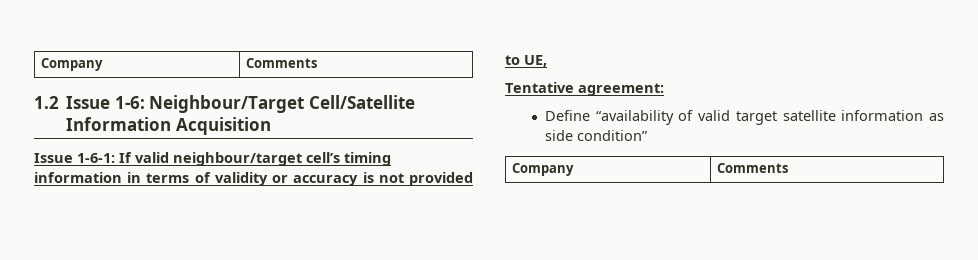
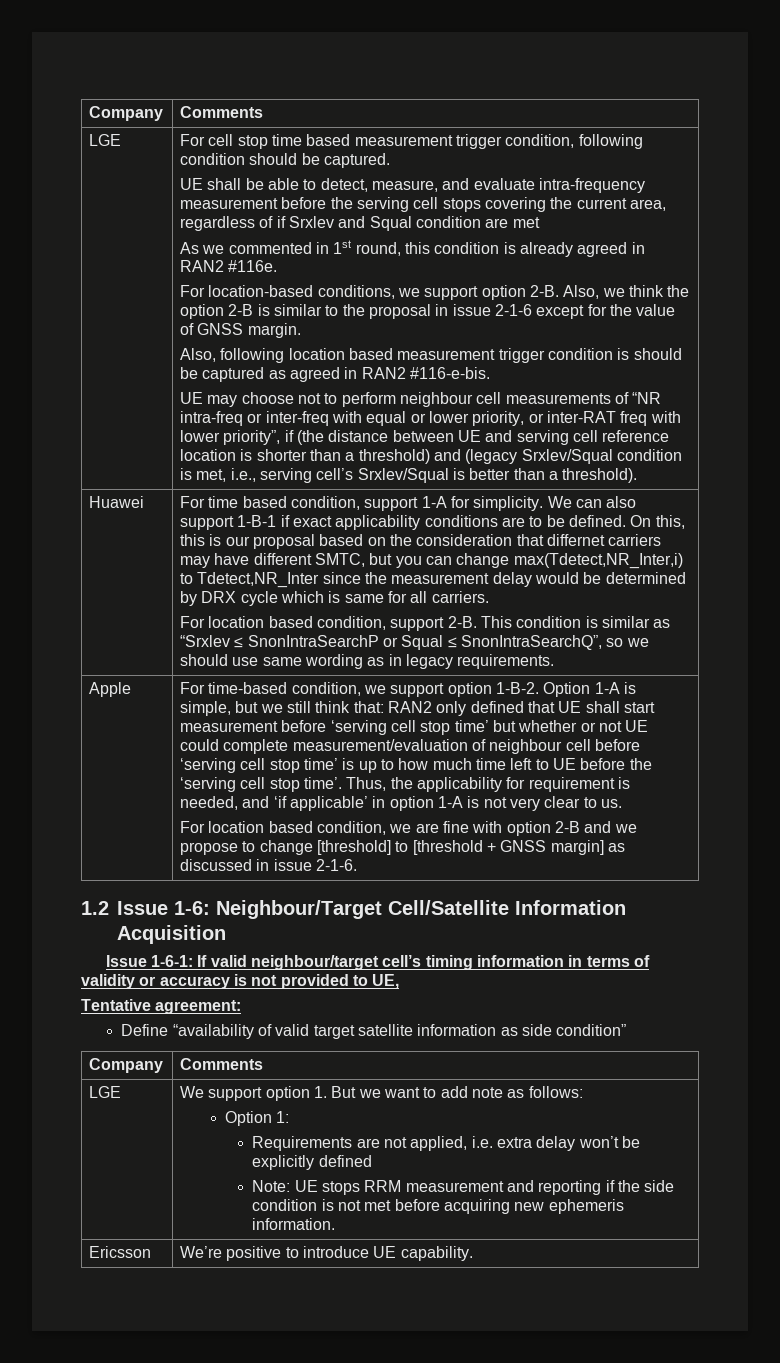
[41,58,104,71] [246,58,318,68] Company | Comments -> [89,106,164,121] [180,106,264,118] [89,134,122,146] [180,134,643,149] [180,153,391,168] [180,178,645,193] [180,197,666,212] [180,216,540,231] [180,240,645,257] [180,260,278,272] [180,285,690,300] [180,304,676,319] [180,323,301,338] [180,348,682,363] [180,367,490,382] [180,392,662,407] [180,411,681,426] [180,430,670,445] [180,449,682,464] [180,468,638,483] [89,496,145,508] [180,496,637,511] [180,515,685,530] [180,534,662,549] [180,553,683,569] [180,572,686,588] [180,591,489,606] [180,616,671,631] [180,635,649,650] [180,654,555,669] [89,682,132,697] [180,682,636,697] [180,701,655,716] [180,720,649,735] [180,739,640,754] [180,758,652,773] [180,777,630,792] [180,796,622,811] [180,821,637,836] [180,840,625,855] [180,859,358,871] Company | Comments // LGE | For cell stop time based measurement trigger condition, following condition should be captured. // UE shall be able to detect, measure, and evaluate intra-frequency measurement before the serving cell stops covering the current area, regardless of if Srxlev and Squal condition are met // As we commented in 1st round, this condition is already agreed in RAN2 #116e. // For location-based conditions, we support option 2-B. Also, we think the option 2-B is similar to the proposal in issue 2-1-6 except for the value of GNSS margin. // Also, following location based measurement trigger condition is should be captured as agreed in RAN2 #116-e-bis. // UE may choose not to perform neighbour cell measurements of “NR intra-freq or inter-freq with equal or lower priority, or inter-RAT freq with lower priority”, if (the distance between UE and serving cell reference location is shorter than a threshold) and (legacy Srxlev/Squal condition is met, i.e., serving cell’s Srxlev/Squal is better than a threshold). // Huawei | For time based condition, support 1-A for simplicity. We can also support 1-B-1 if exact applicability conditions are to be defined. On this, this is our proposal based on the consideration that differnet carriers may have different SMTC, but you can change max(Tdetect,NR_Inter,i) to Tdetect,NR_Inter since the measurement delay would be determined by DRX cycle which is same for all carriers. // For location based condition, support 2-B. This condition is similar as “Srxlev ≤ SnonIntraSearchP or Squal ≤ SnonIntraSearchQ”, so we should use same wording as in legacy requirements. // Apple | For time-based condition, we support option 1-B-2. Option 1-A is simple, but we still think that: RAN2 only defined that UE shall start measurement before ‘serving cell stop time’ but whether or not UE could complete measurement/evaluation of neighbour cell before ‘serving cell stop time’ is up to how much time left to UE before the ‘serving cell stop time’. Thus, the applicability for requirement is needed, and ‘if applicable’ in option 1-A is not very clear to us. // For location based condition, we are fine with option 2-B and we propose to change [threshold] to [threshold + GNSS margin] as discussed in issue 2-1-6.
(789, 168) none -> [89,1086,122,1098] [180,1086,583,1101] [224,1111,290,1126] [252,1136,640,1151] [252,1155,372,1170] [252,1180,675,1195] [252,1199,624,1214] [252,1218,336,1230] [89,1246,152,1258] [180,1246,473,1261] // LGE | We support option 1. But we want to add note as follows: // Option 1: // Requirements are not applied, i.e. extra delay won’t be explicitly defined // Note: UE stops RRM measurement and reporting if the side condition is not met before acquiring new ephemeris information. // Ericsson | We’re positive to introduce UE capability.

